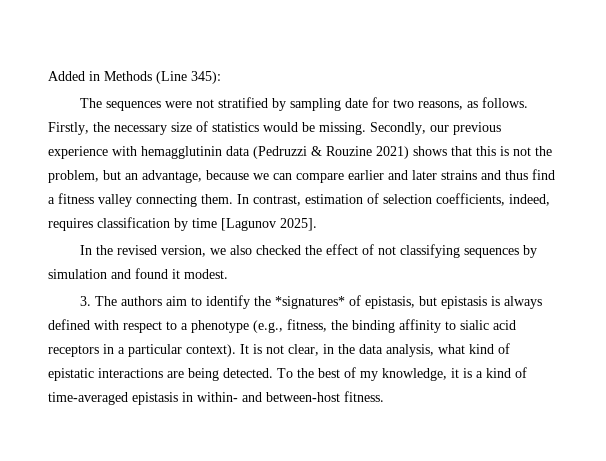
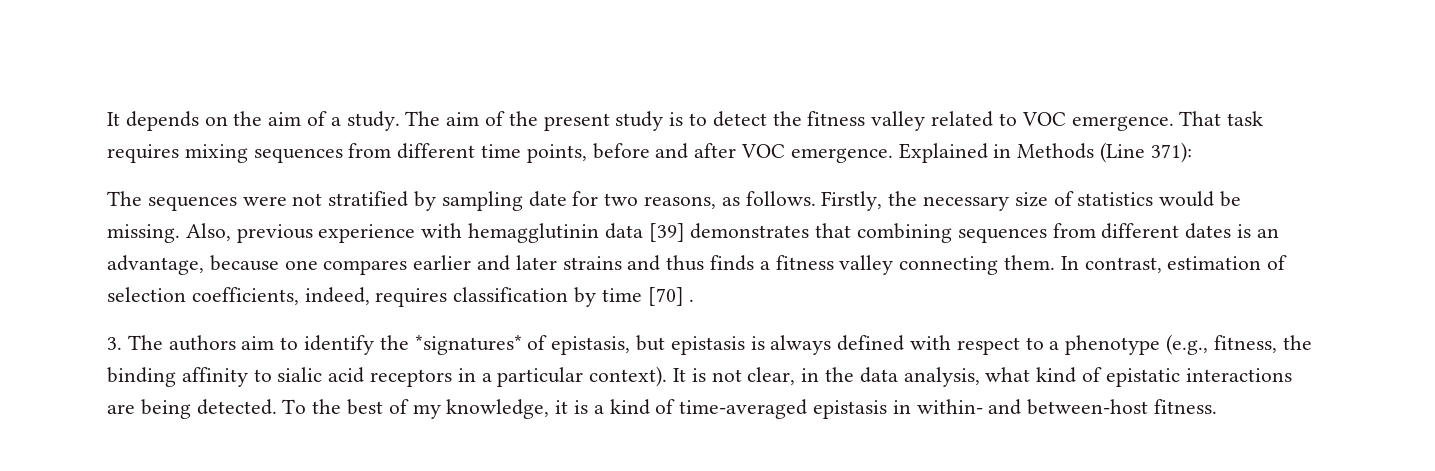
[48,71,85,81] Added -> [107,111,1264,131] [107,143,988,163] It depends on the aim of a study. The aim of the present study is to detect the fitness valley related to VOC emergence. That task requires mixing sequences from different time points, before and after VOC emergence. Explained
[191,71,221,84] 345): -> [1150,142,1192,163] 371):
[370,122,449,135] Secondly, our -> [185,223,231,241] Also,
[253,146,552,159] [48,170,344,183] (Pedruzzi & Rouzine 2021) shows that this is not the problem, but an advantage, because we can compare -> [648,223,1279,243] [107,255,408,275] [39] demonstrates that combining sequences from different dates is an advantage, because one compares
[532,169,555,180] find -> [710,255,755,271] finds
[221,218,317,231] [80,244,538,258] [48,268,228,279] [Lagunov 2025]. // In the revised version, we also checked the effect of not classifying sequences by simulation and found it modest. -> [647,287,695,306] [70] .

